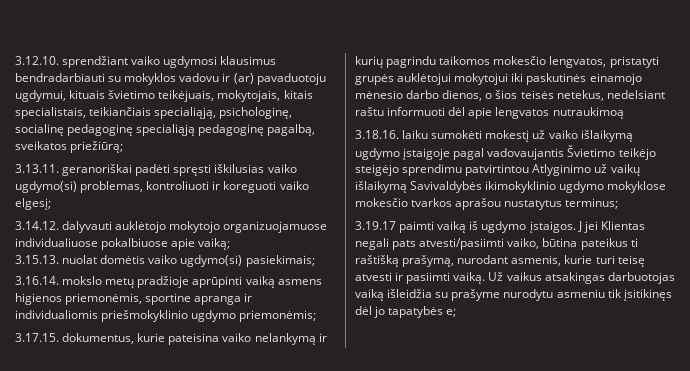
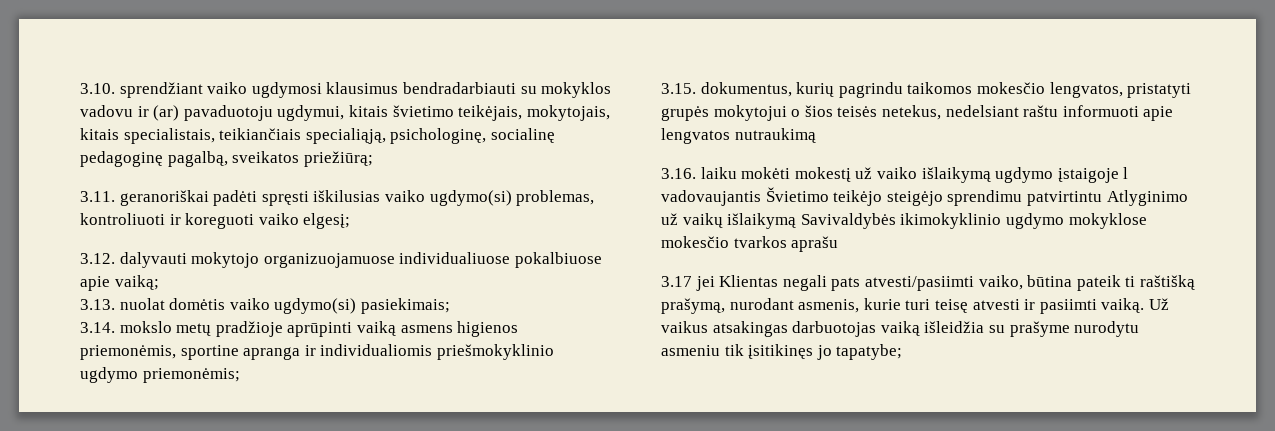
[15,56,59,65] 3.12.10. -> [80,83,115,94] 3.10.
[69,90,215,102] kituais švietimo teikėjuais, -> [348,105,523,121] kitais švietimo teikėjais,
[136,124,265,136] specialiąją pedagoginę -> (163, 159) none
[15,164,59,173] 3.13.11. -> [80,191,115,202] 3.11.
[15,221,167,233] 3.14.12. dalyvauti auklėtojo -> [80,252,187,268] 3.12. dalyvauti
[15,255,59,264] 3.15.13. -> [80,299,115,310] 3.13.
[15,276,59,285] 3.16.14. -> [80,322,115,333] 3.14.
[15,333,327,345] 3.17.15. dokumentus, kurie pateisina vaiko nelankymą ir -> [661,82,792,97] 3.15. dokumentus,
[397,73,642,85] [355,90,483,101] auklėtojui mokytojui iki paskutinės einamojo mėnesio darbo dienos, -> [713,105,787,121] mokytojui
[448,107,466,116] dėl -> (1139, 111) none
[552,107,624,119] [355,130,483,139] nutraukimoą // 3.18.16. laiku sumokėti -> [734,128,816,143] [661,167,791,179] nutraukimą // 3.16. laiku mokėti
[453,148,485,160] pagal -> [1123,167,1129,179] l
[465,164,530,176] patvirtintou -> [1026,191,1102,206] patvirtintu
[455,198,619,210] [355,221,582,233] aprašou nustatytus terminus; // 3.19.17 paimti vaiką iš ugdymo įstaigos. J -> [791,236,839,252] [661,276,692,287] aprašu // 3.17
[580,238,628,250] pateikus -> [1076,275,1121,291] pateik
[355,306,457,318] dėl jo tapatybės e; -> [816,344,903,360] jo tapatybe;

